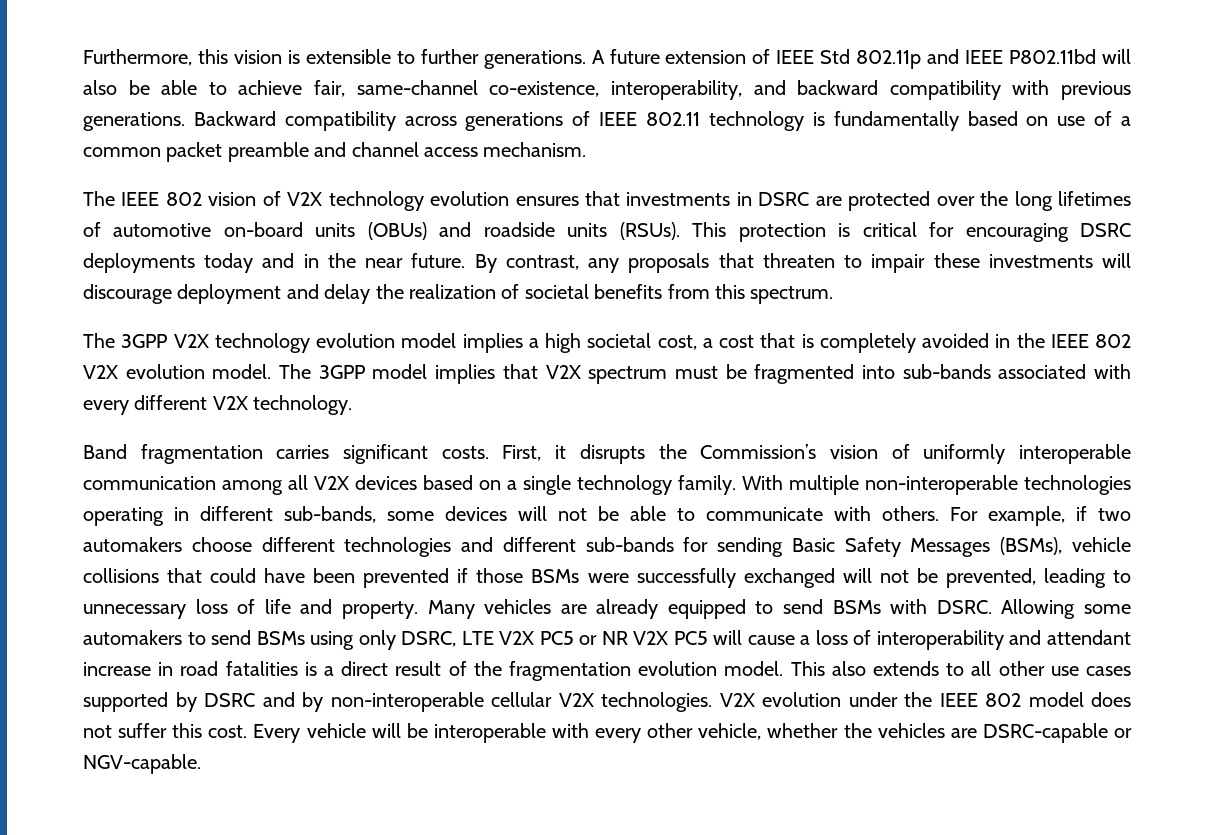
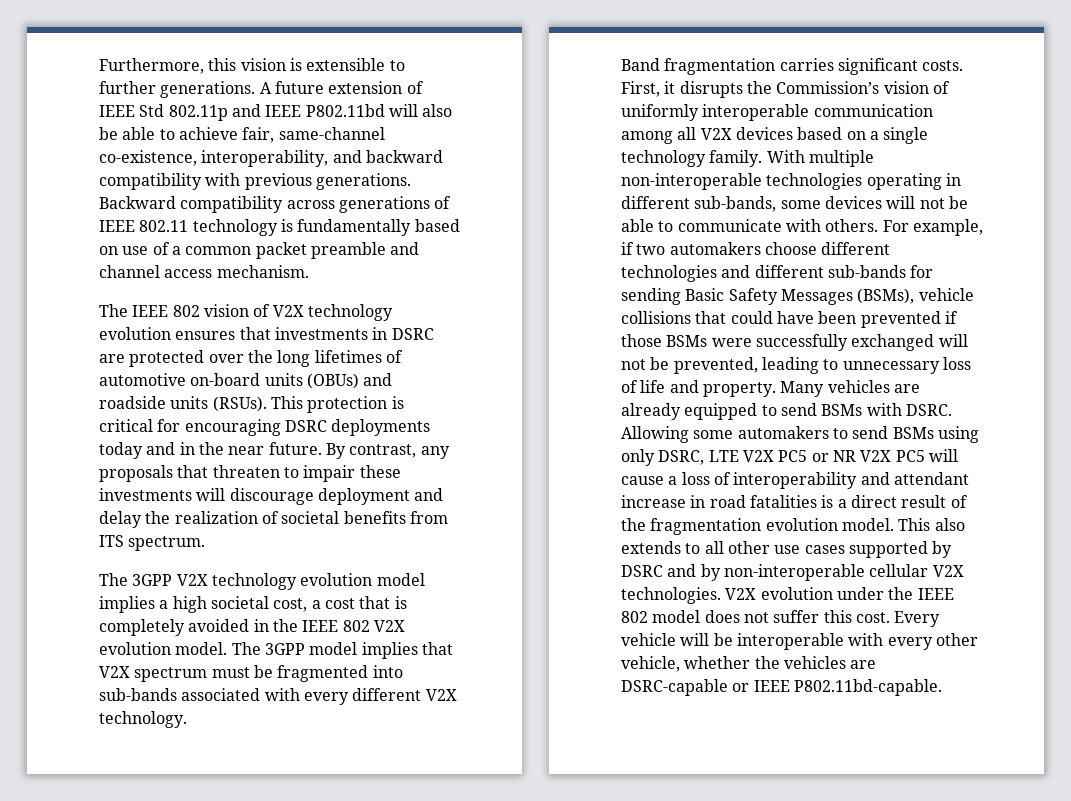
[714,284,745,299] this -> [99,535,124,547] ITS
[83,754,201,774] NGV-capable. -> [753,679,942,696] IEEE P802.11bd-capable.

